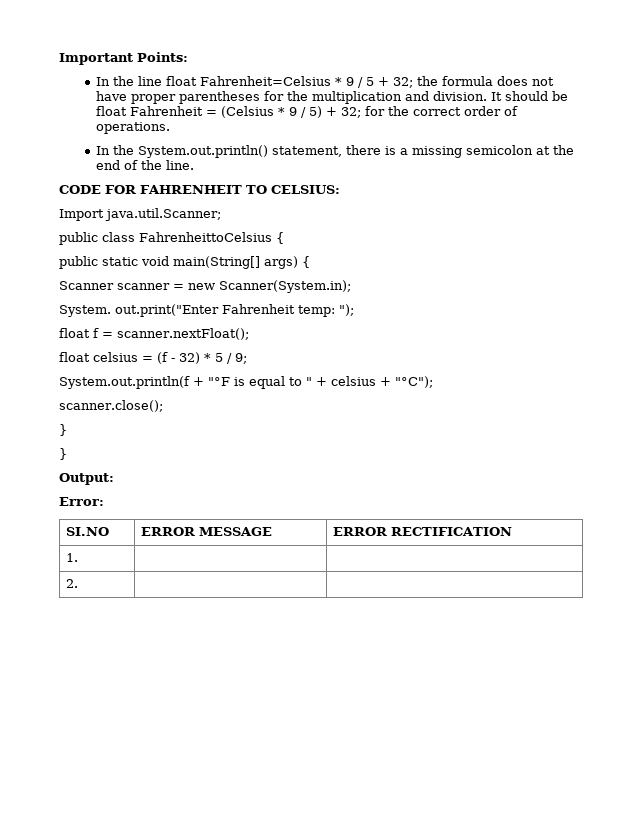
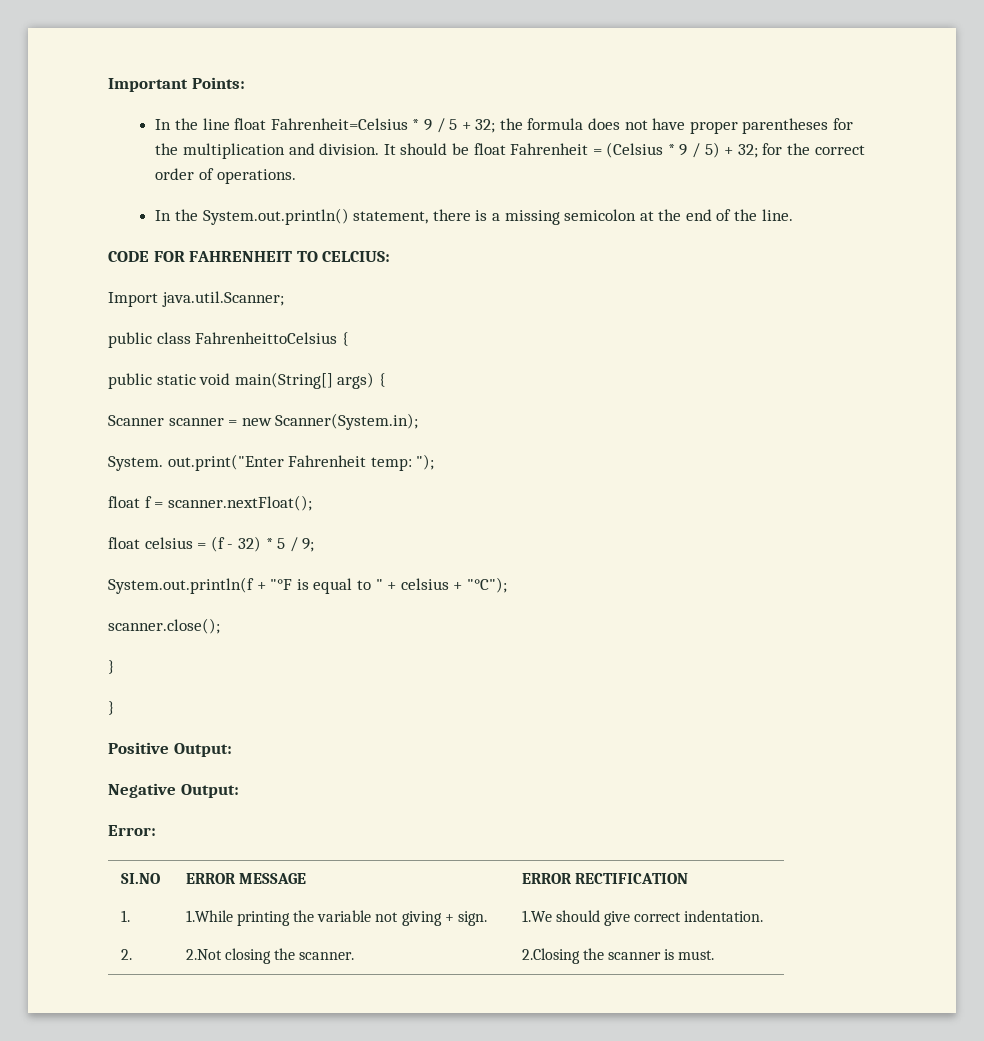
[271,185,340,194] CELSIUS: -> [322,251,391,262] CELCIUS:
(67, 454) none -> [108,742,232,757] [108,783,176,798] Positive Output: // Negative
[65,579,78,588] | // 2. | | -> [185,910,488,926] [521,910,764,926] [120,949,132,960] [185,948,355,964] [521,948,715,964] 1.While printing the variable not giving + sign. | 1.We should give correct indentation. // 2. | 2.Not closing the scanner. | 2.Closing the scanner is must.

